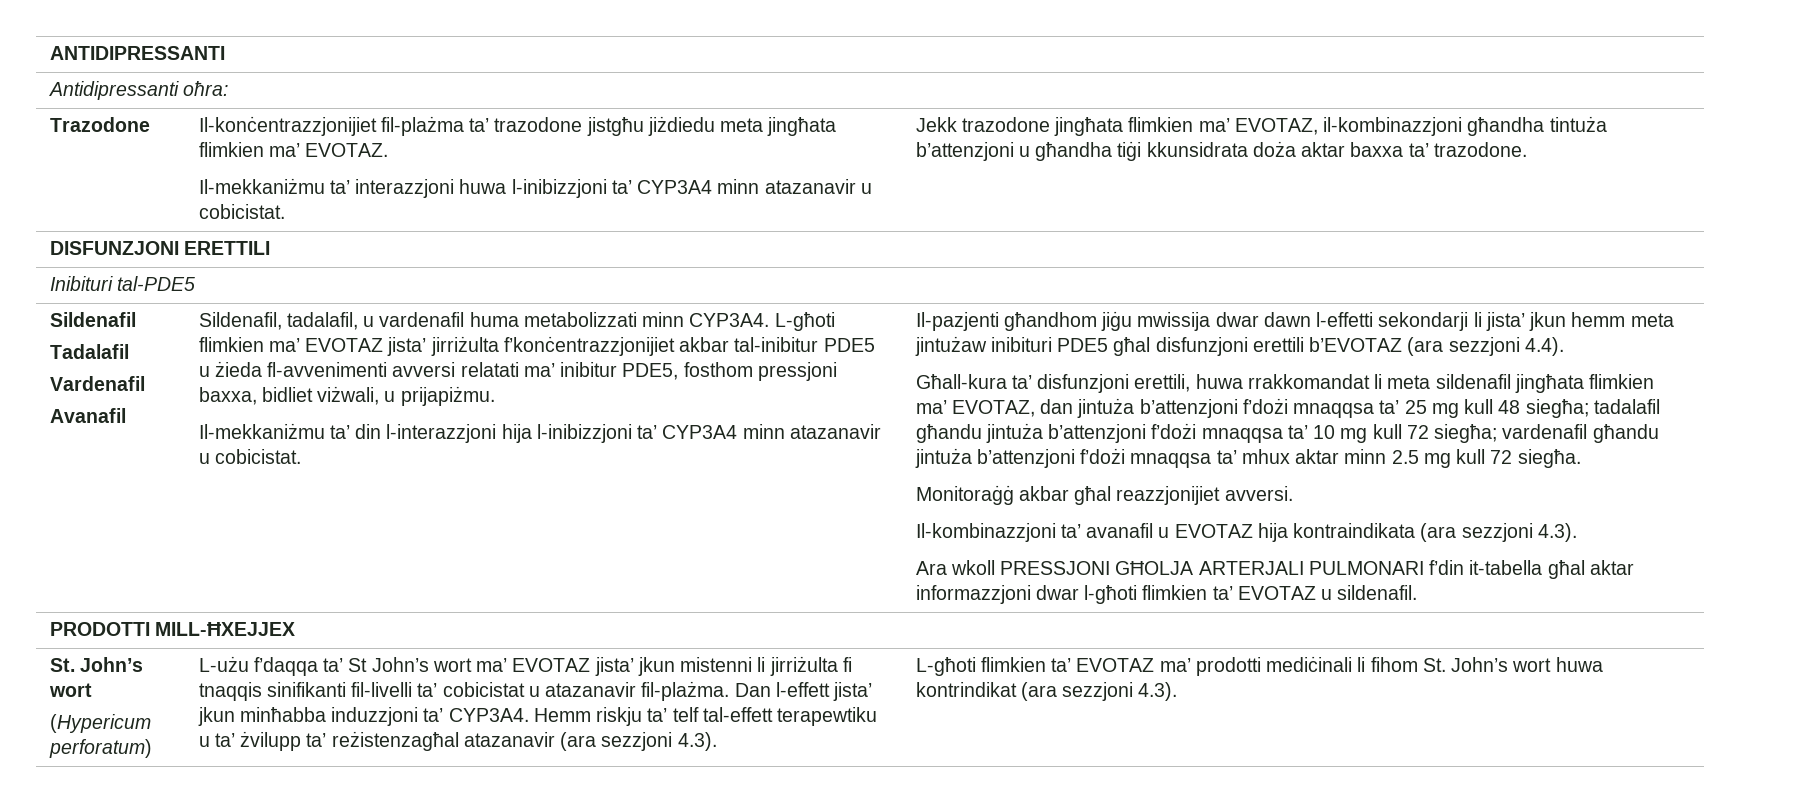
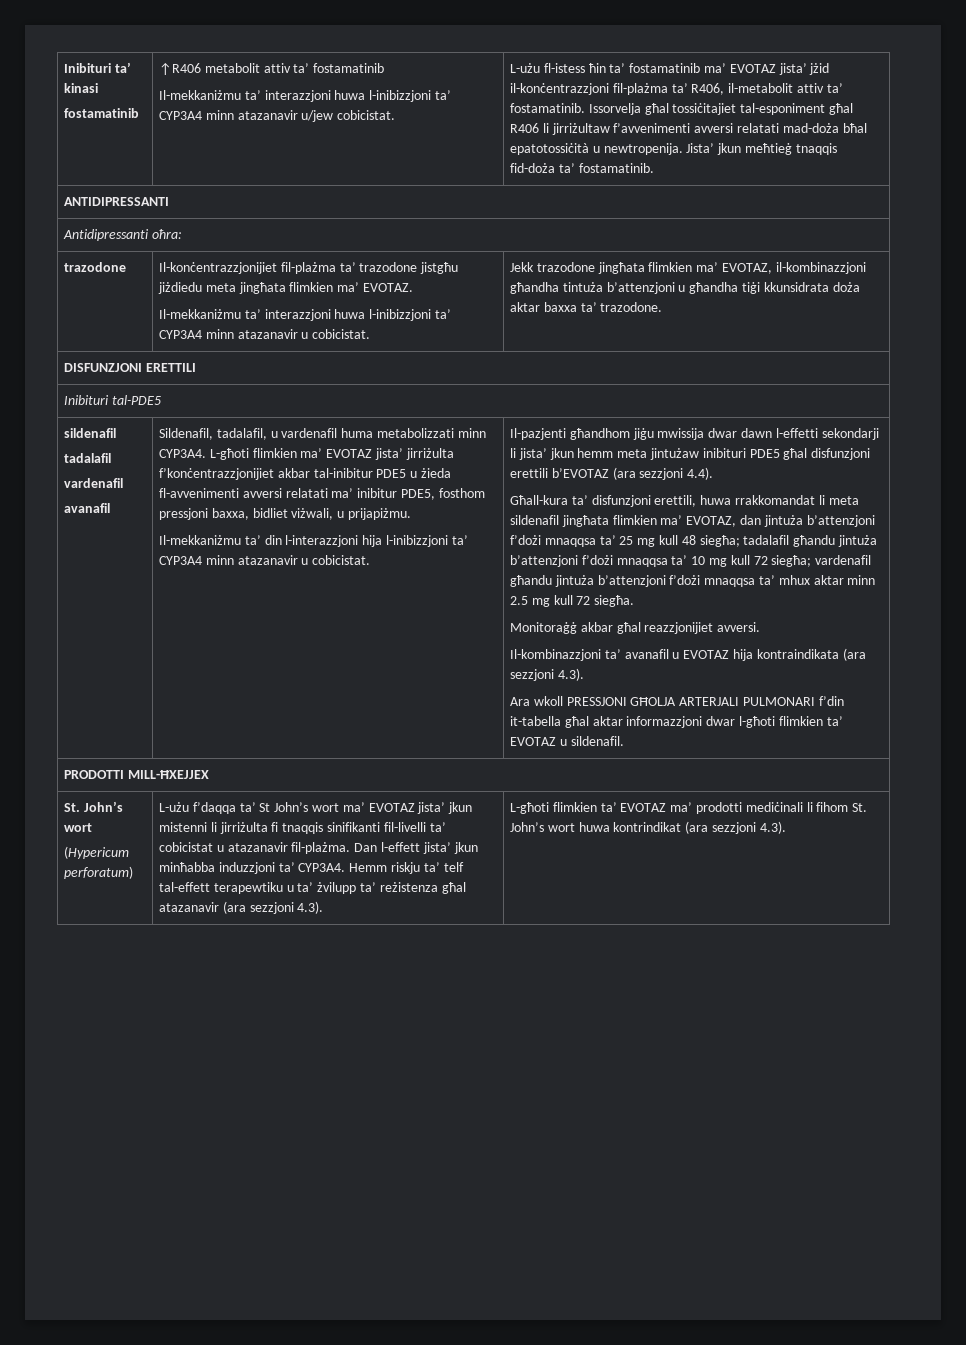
(49, 53) none -> [64,62,131,73] [64,83,99,93] [64,108,140,118] [159,62,385,75] [159,90,451,102] [159,110,396,122] [510,63,830,75] [510,83,843,95] [510,103,853,115] [510,123,867,135] [510,143,837,155] [510,163,654,173] Inibituri ta’ kinasi // fostamatinib | ↑R406 metabolit attiv ta’ fostamatinib // Il-mekkaniżmu ta’ interazzjoni huwa l-inibizzjoni ta’ CYP3A4 minn atazanavir u/jew cobicistat. | L-użu fl-istess ħin ta’ fostamatinib ma’ EVOTAZ jista’ jżid il-konċentrazzjoni fil-plażma ta’ R406, il-metabolit attiv ta’ fostamatinib. Issorvelja għal tossiċitajiet tal-esponiment għal R406 li jirriżultaw f’avvenimenti avversi relatati mad-doża bħal epatotossiċità u newtropenija. Jista’ jkun meħtieġ tnaqqis fid-doża ta’ fostamatinib. //
[49,117,150,132] Trazodone -> [64,262,127,272] trazodone
[49,312,136,327] [49,344,129,359] [49,376,145,391] [49,408,126,423] Sildenafil // Tadalafil // Vardenafil // Avanafil -> [64,428,117,438] [64,453,112,463] [64,478,124,488] [64,503,111,513] sildenafil // tadalafil // vardenafil // avanafil
[331,731,459,751] reżistenzagħal -> [379,882,466,894] reżistenza għal

